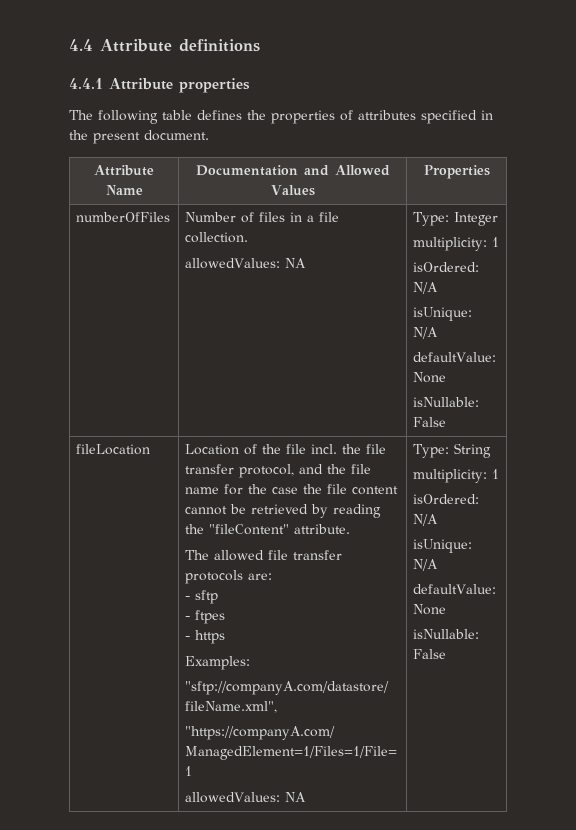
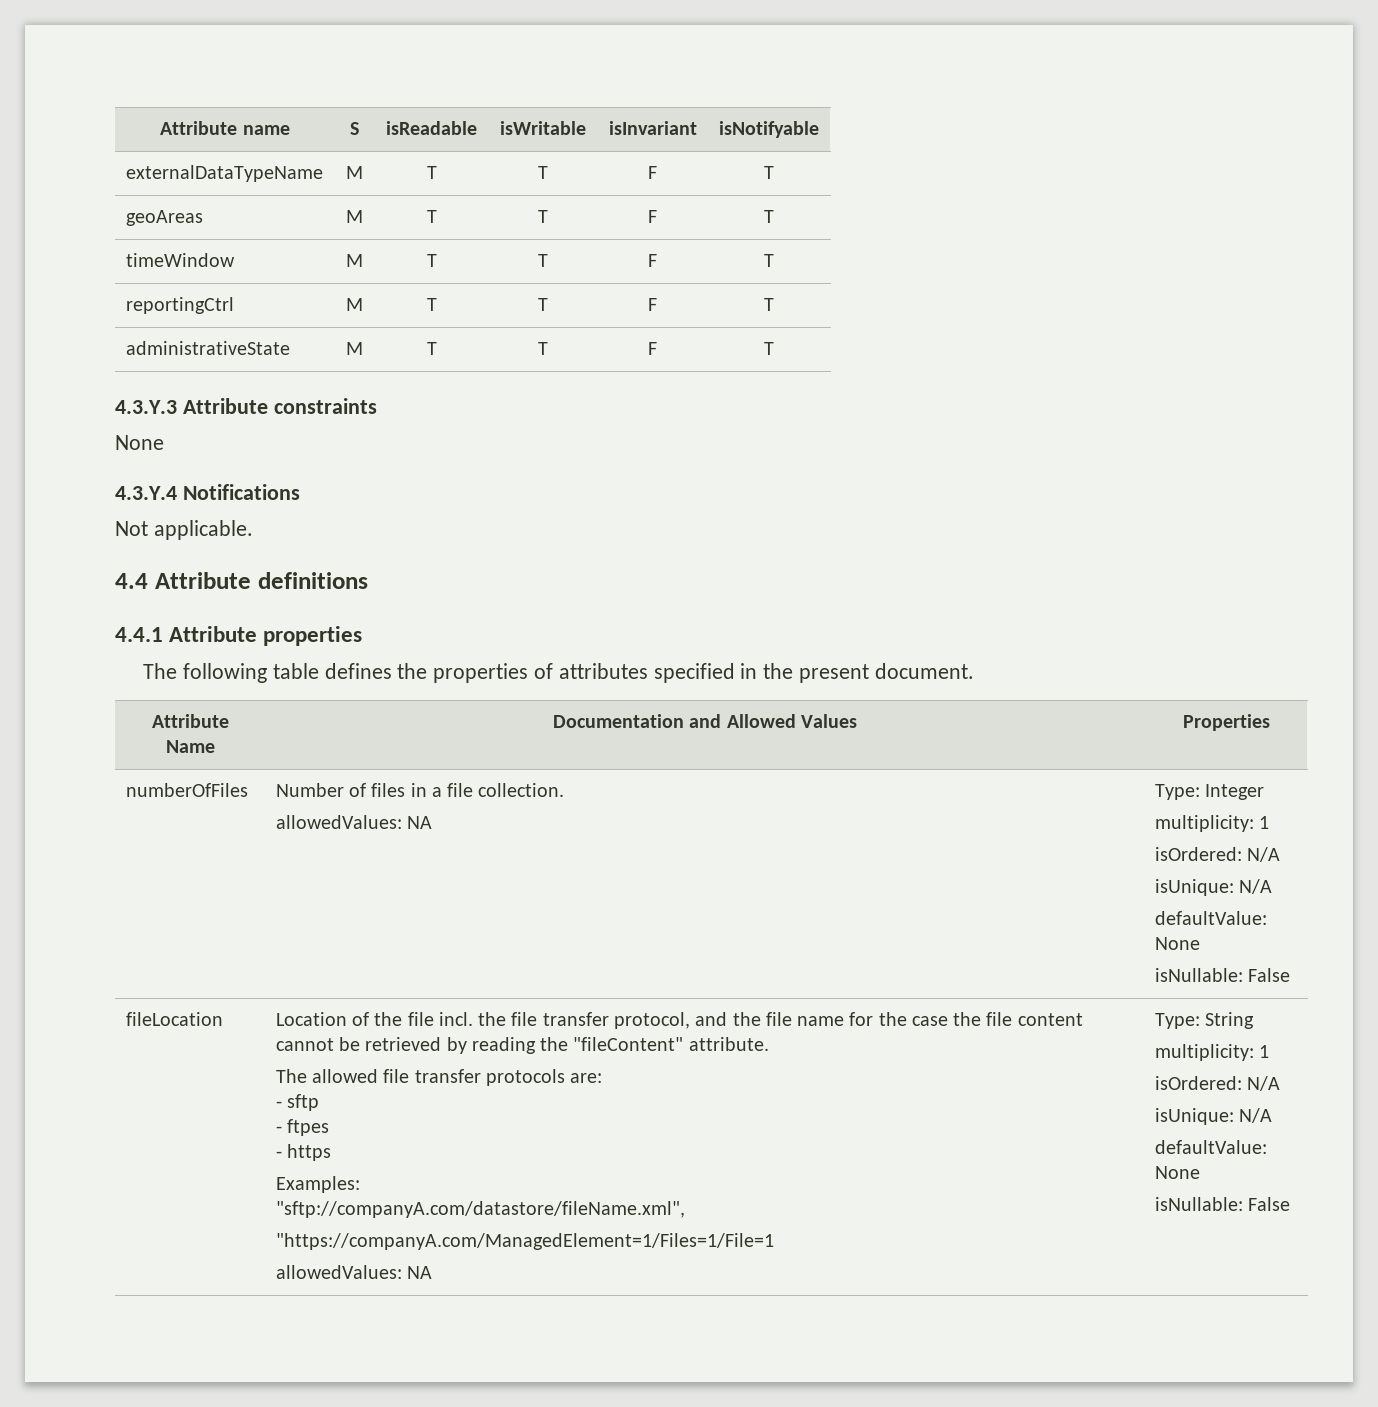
(69, 45) none -> [160,121,290,135] [350,122,359,135] [386,121,477,135] [500,121,586,135] [608,121,697,135] [719,121,819,138] [125,165,323,182] [346,166,363,179] [426,166,437,179] [538,166,548,179] [648,166,657,179] [764,166,774,179] [125,210,203,226] [346,210,363,223] [426,210,437,223] [538,210,548,223] [648,210,657,223] [764,210,774,223] [125,253,235,267] [346,254,363,267] [426,254,437,267] [538,254,548,267] [648,254,657,267] [764,254,774,267] [125,297,234,314] [346,298,363,311] [426,298,437,311] [538,298,548,311] [648,298,657,311] [764,298,774,311] [125,341,290,355] [346,342,363,355] [426,342,437,355] [538,342,548,355] [648,342,657,355] [764,342,774,355] [115,398,377,414] [115,435,164,450] [115,484,300,500] [115,520,253,540] Attribute name | S | isReadable | isWritable | isInvariant | isNotifyable // externalDataTypeName | M | T | T | F | T // geoAreas | M | T | T | F | T // timeWindow | M | T | T | F | T // reportingCtrl | M | T | T | F | T // administrativeState | M | T | T | F | T // 4.3.Y.3 Attribute constraints // None // 4.3.Y.4 Notifications // Not applicable. //

